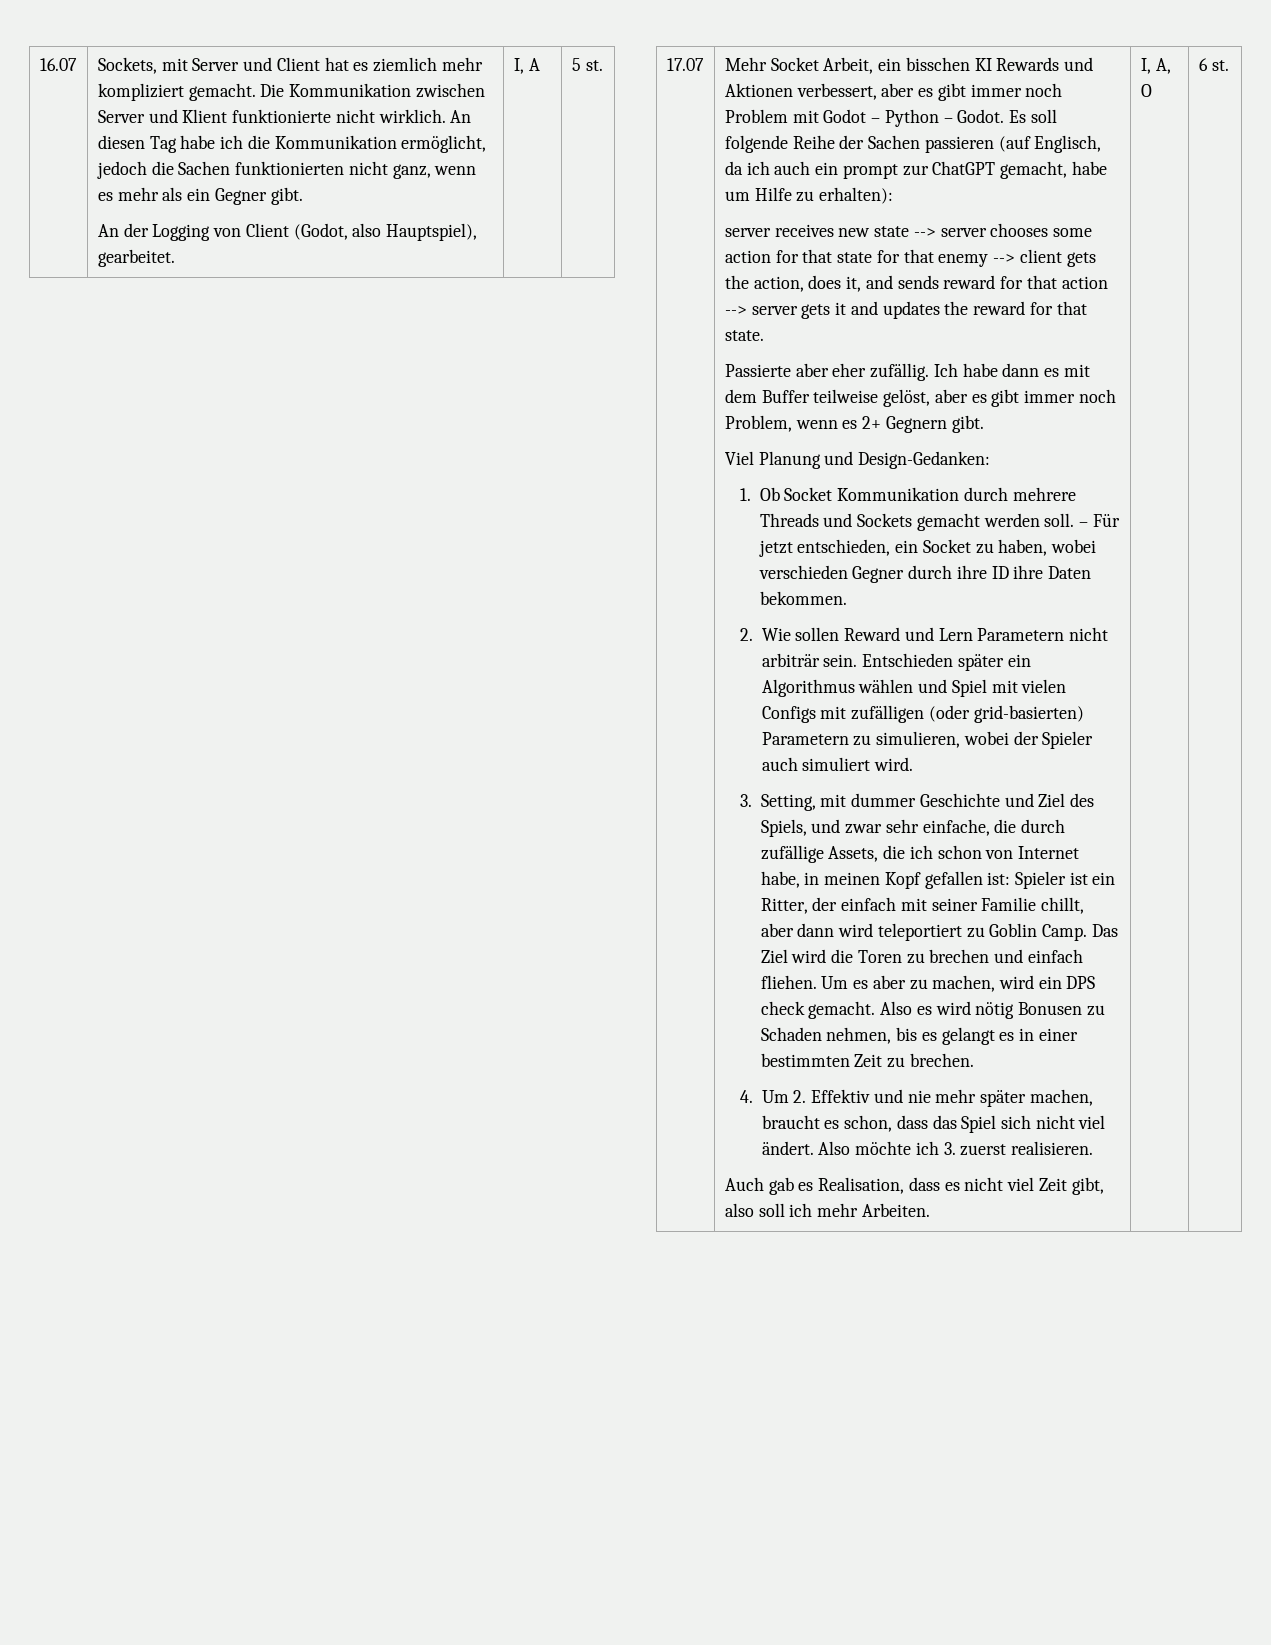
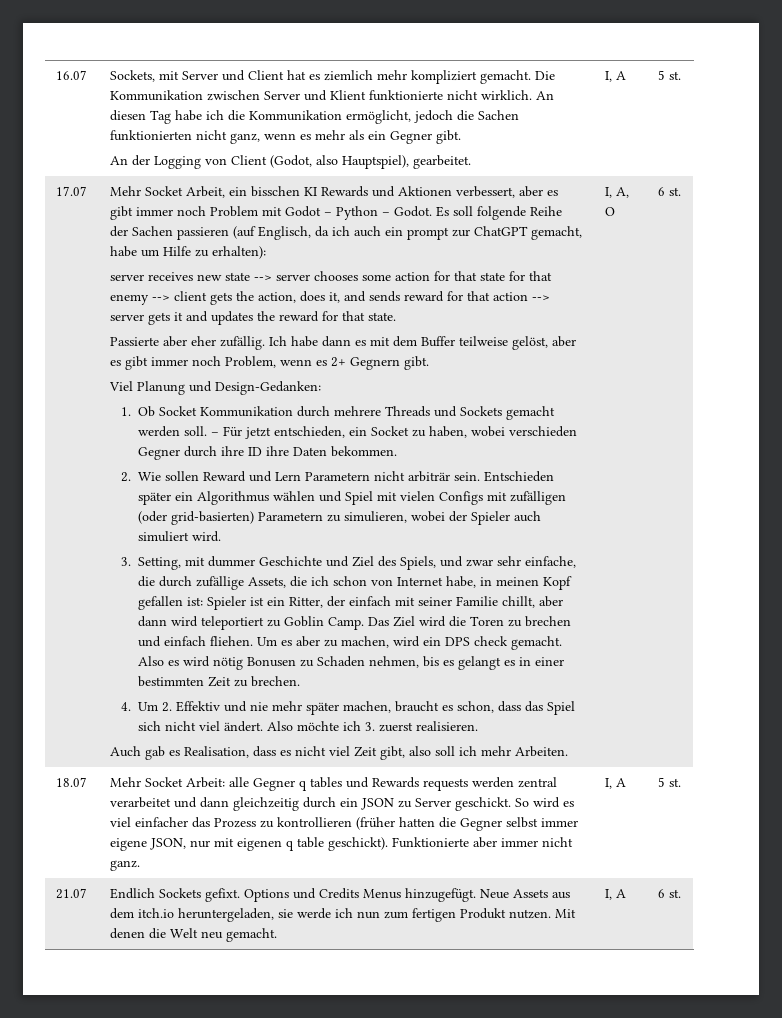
(1229, 65) none -> [56,777,88,787] [110,777,558,791] [110,797,575,811] [110,817,579,831] [110,837,574,851] [110,860,141,871] [605,778,627,789] [658,777,682,787] [56,888,88,899] [110,888,571,902] [110,908,577,922] [110,928,278,942] [605,889,627,900] [658,889,682,898] // 18.07 | Mehr Socket Arbeit: alle Gegner q tables und Rewards requests werden zentral verarbeitet und dann gleichzeitig durch ein JSON zu Server geschickt. So wird es viel einfacher das Prozess zu kontrollieren (früher hatten die Gegner selbst immer eigene JSON, nur mit eigenen q table geschickt). Funktionierte aber immer nicht ganz. | I, A | 5 st. // 21.07 | Endlich Sockets gefixt. Options und Credits Menus hinzugefügt. Neue Assets aus dem itch.io heruntergeladen, sie werde ich nun zum fertigen Produkt nutzen. Mit denen die Welt neu gemacht. | I, A | 6 st.

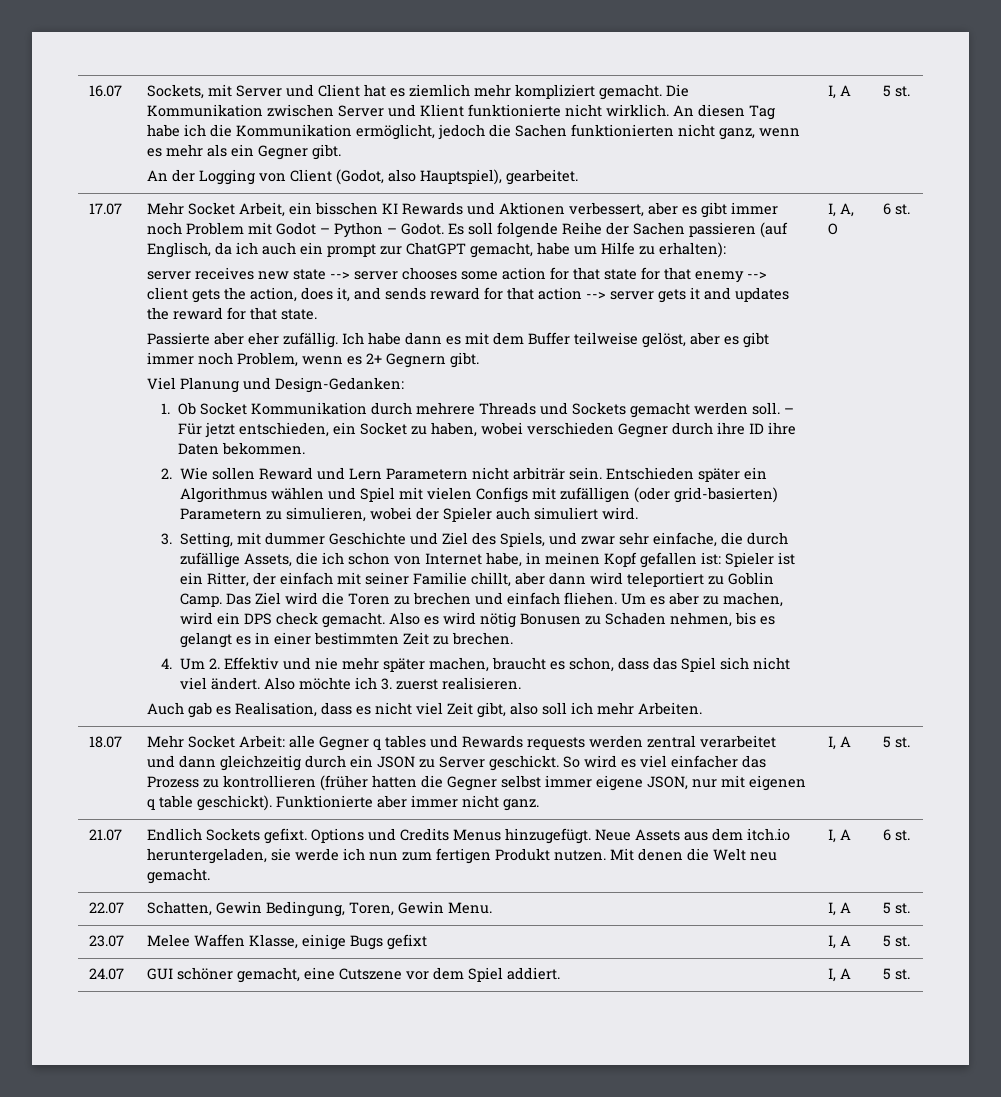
(682, 893) none -> [89,902,125,914] [147,901,493,917] [828,902,852,916] [883,902,911,914] [89,935,125,947] [147,934,428,950] [828,935,852,949] [883,935,911,947] [89,968,125,980] [147,967,561,983] [828,968,852,982] [883,968,911,980] // 22.07 | Schatten, Gewin Bedingung, Toren, Gewin Menu. | I, A | 5 st. // 23.07 | Melee Waffen Klasse, einige Bugs gefixt | I, A | 5 st. // 24.07 | GUI schöner gemacht, eine Cutszene vor dem Spiel addiert. | I, A | 5 st.

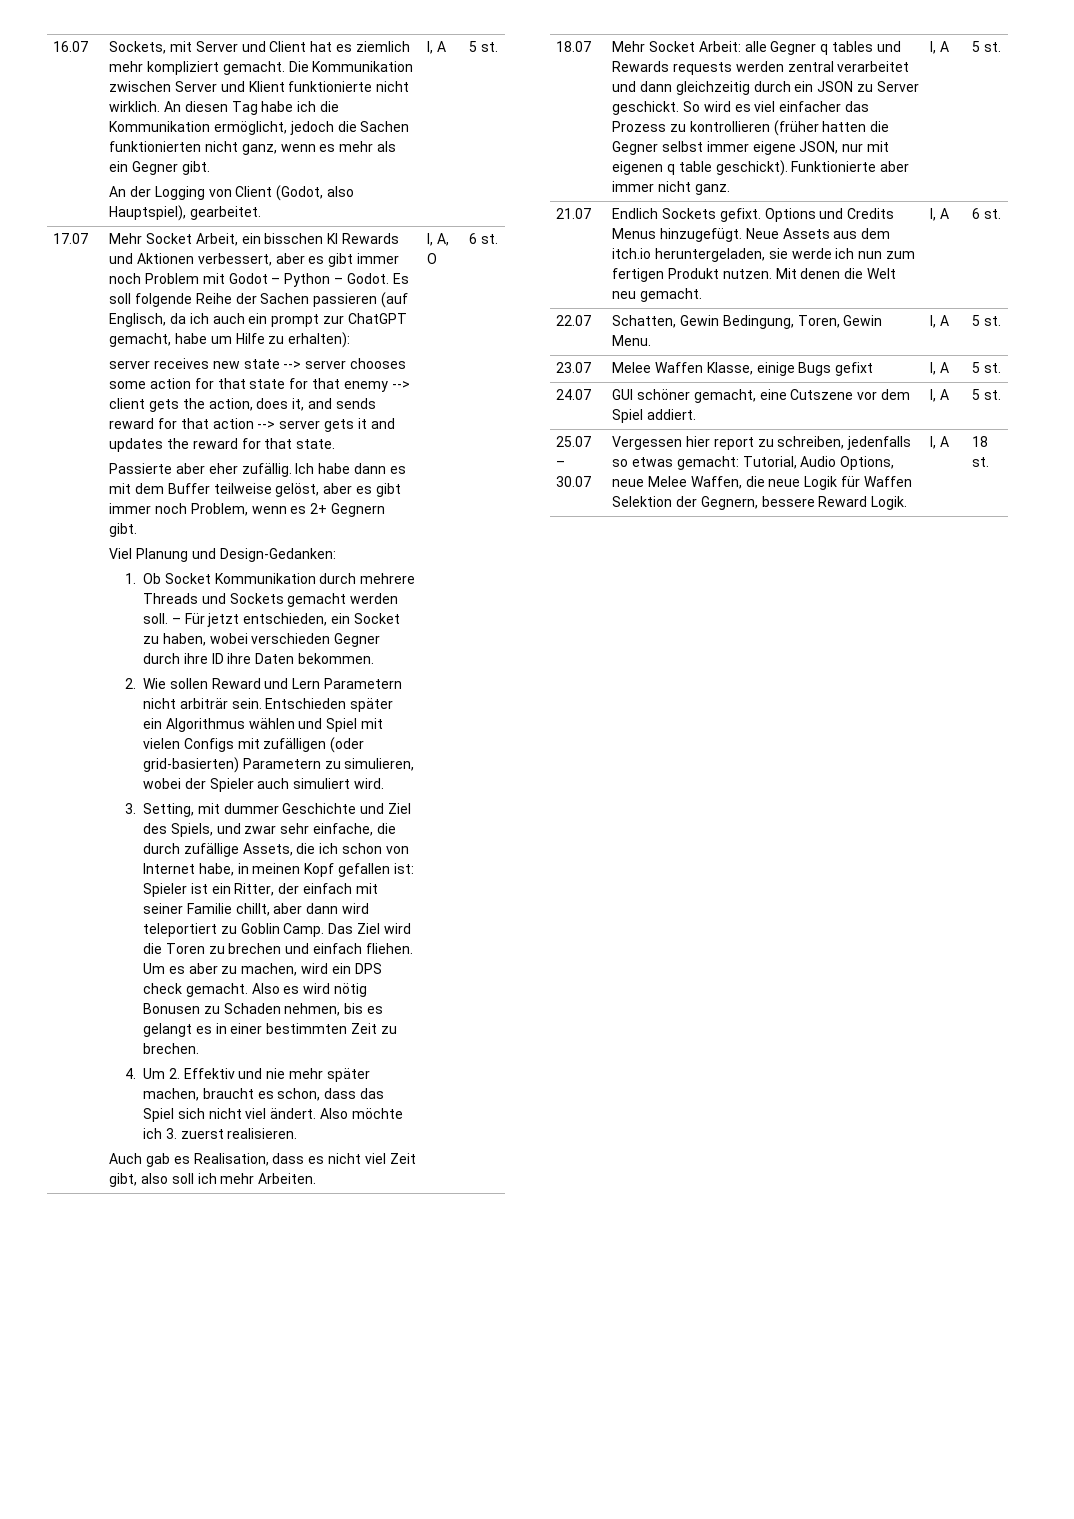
(911, 974) none -> [556,436,592,447] [556,461,566,467] [556,476,592,487] [612,436,912,450] [612,456,895,470] [612,476,912,490] [612,496,908,510] [930,436,950,449] [972,436,989,447] [972,457,990,467] // 25.07 – 30.07 | Vergessen hier report zu schreiben, jedenfalls so etwas gemacht: Tutorial, Audio Options, neue Melee Waffen, die neue Logik für Waffen Selektion der Gegnern, bessere Reward Logik. | I, A | 18 st.

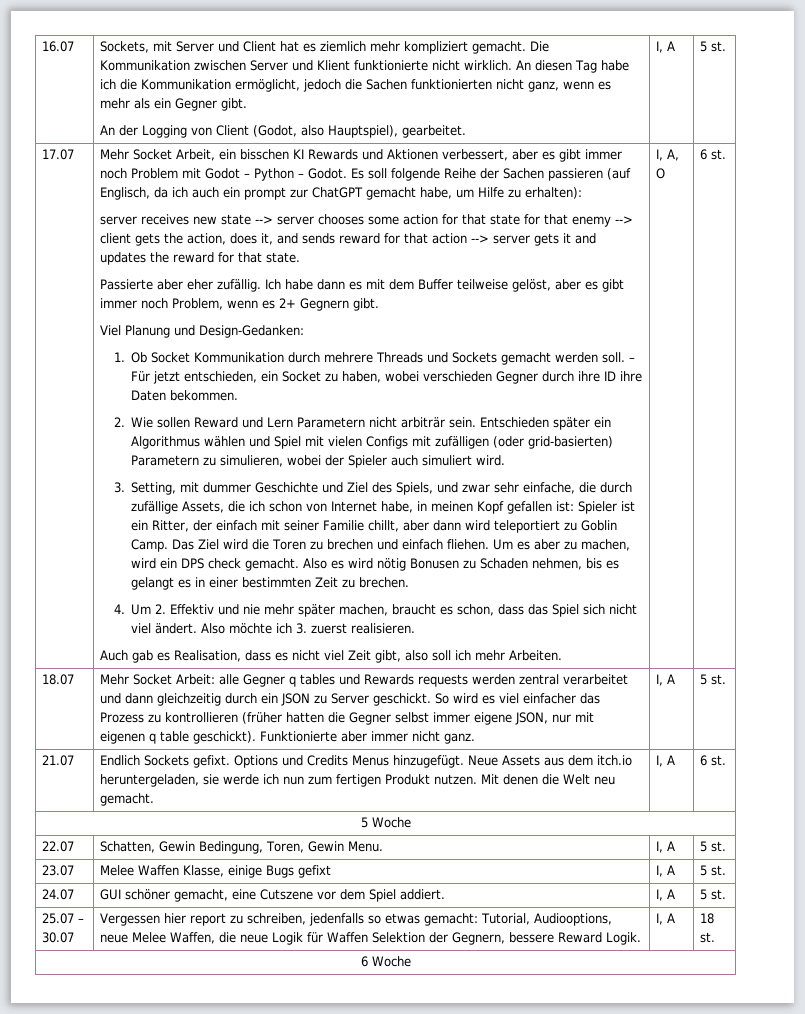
[109,333,208,347] gemacht, habe -> [366,187,453,200] gemacht habe,
(1002, 214) none -> [360,817,411,828] // 5 Woche
[800,456,895,470] Audio Options, -> [534,913,613,926] Audiooptions,
(990, 462) none -> [360,956,411,967] // 6 Woche

